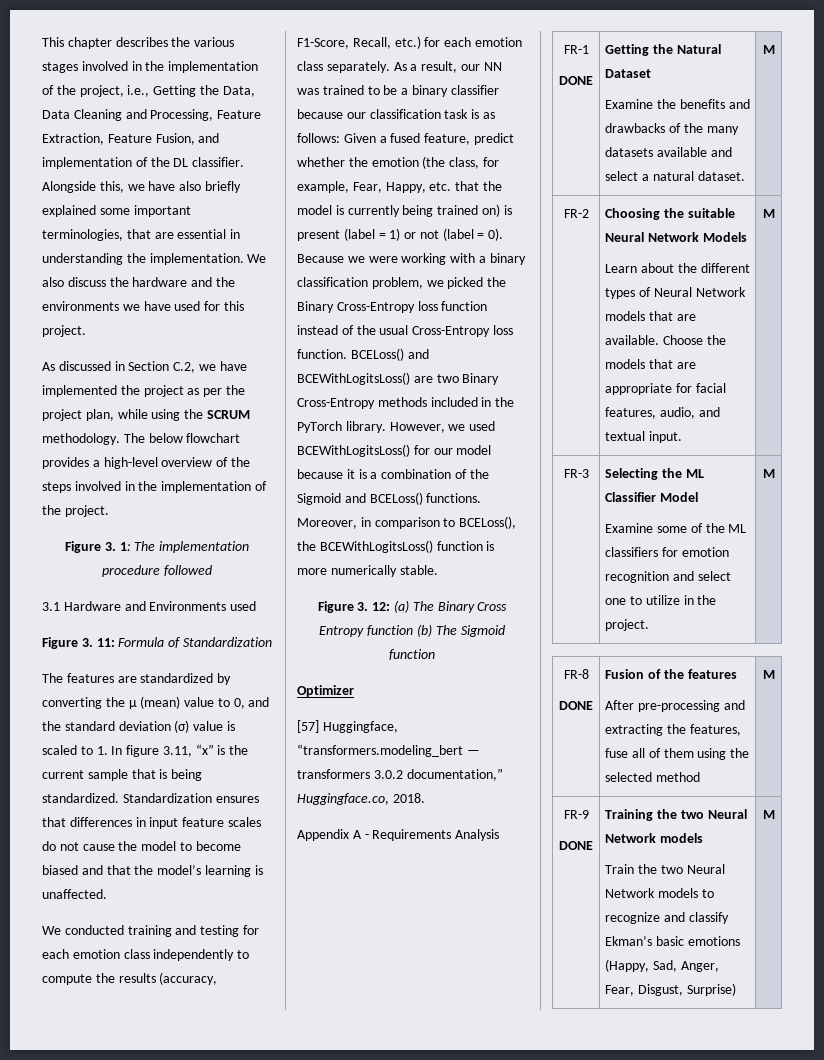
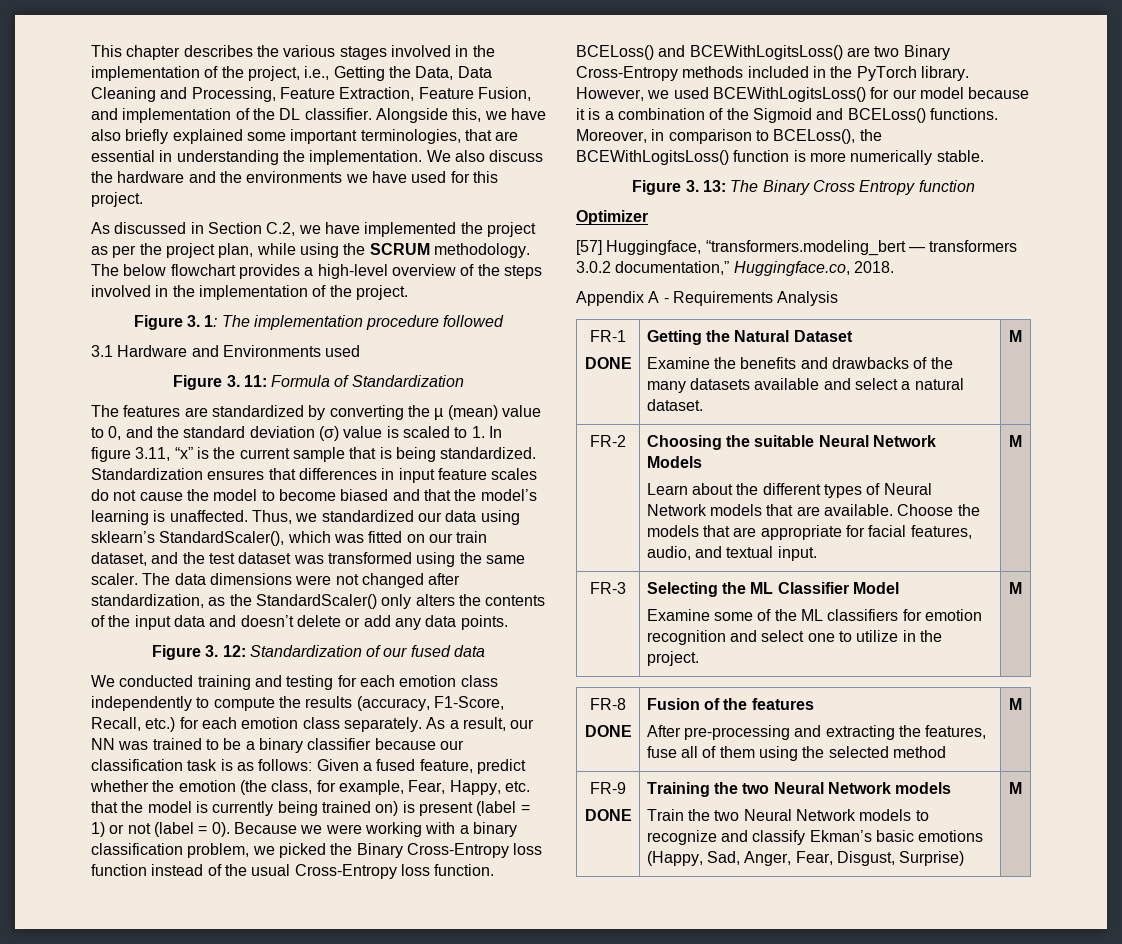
(107, 894) none -> [251,510,520,525] [91,531,488,546] [91,552,525,567] [91,573,461,588] [91,594,546,609] [91,615,508,630] [151,645,486,660] Thus, we standardized our data using sklearn’s StandardScaler(), which was fitted on our train dataset, and the test dataset was transformed using the same scaler. The data dimensions were not changed after standardization, as the StandardScaler() only alters the contents of the input data and doesn’t delete or add any data points. // Figure 3. 12: Standardization of our fused data
[372,600,409,613] 12: (a) -> [703,180,727,192] 13:
[417,624,505,637] [389,649,435,660] (b) The Sigmoid function -> (975, 186) none

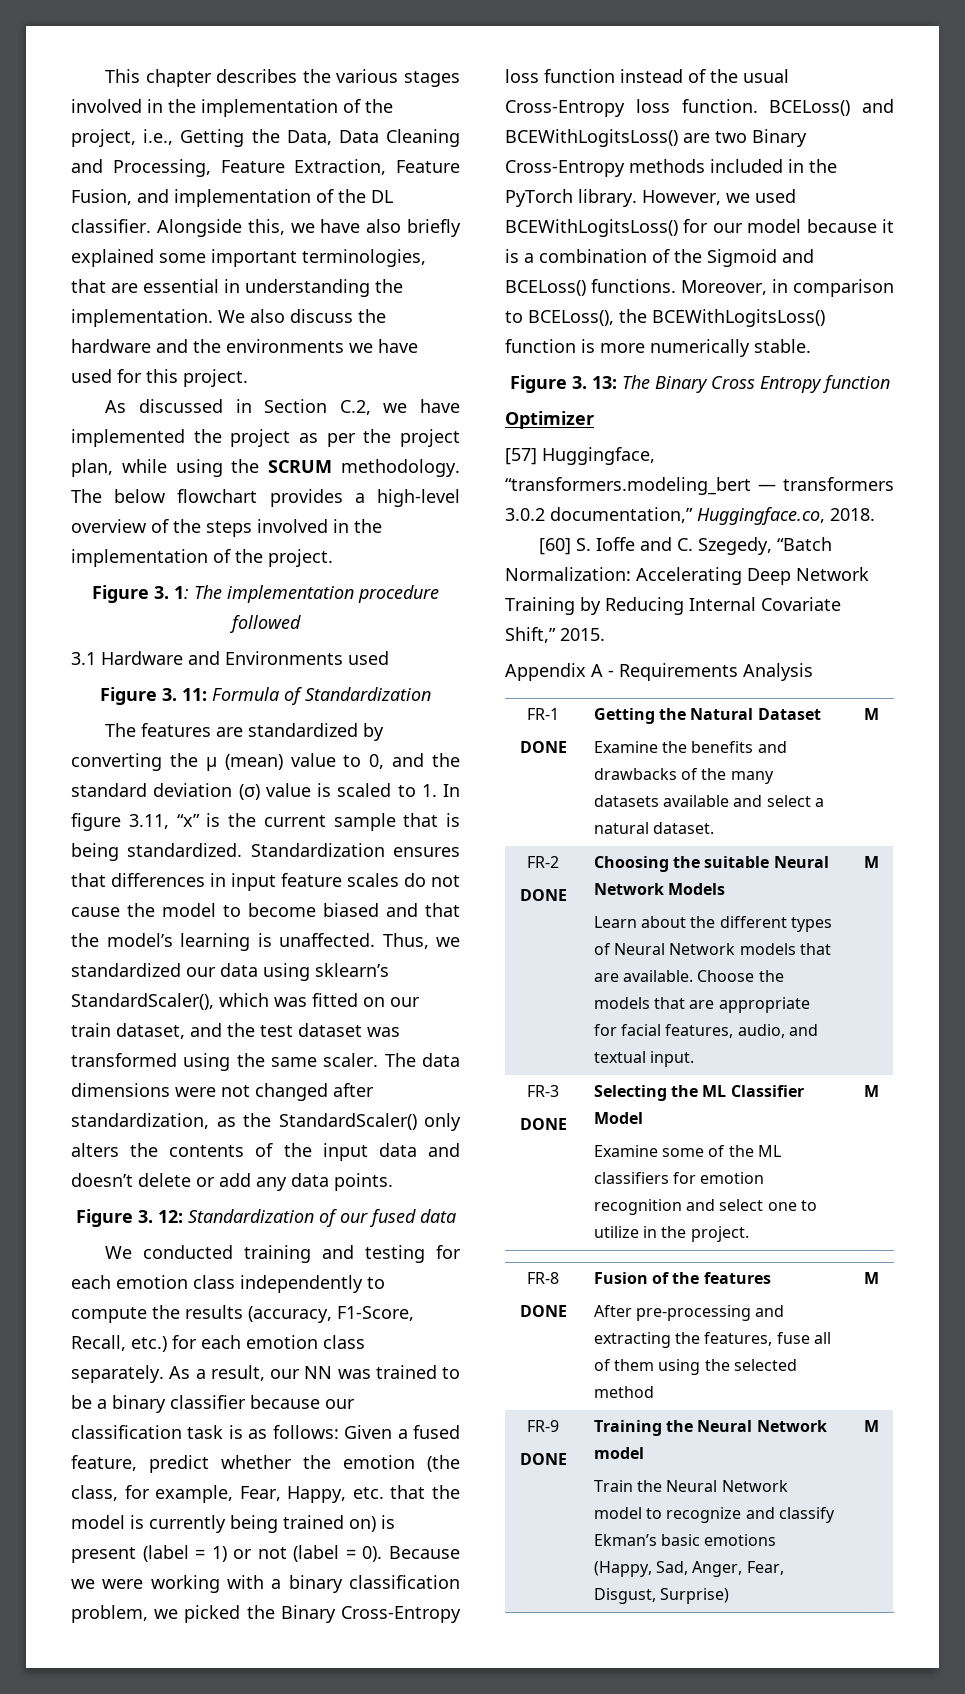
(894, 267) none -> [539,537,833,555] [505,567,869,585] [505,597,841,615] [505,627,605,643] // [60] S. Ioffe and C. Szegedy, “Batch Normalization: Accelerating Deep Network Training by Reducing Internal Covariate Shift,” 2015.
(626, 441) none -> [519,889,567,901] // DONE
(626, 588) none -> [519,1118,567,1130] // DONE
[742,782,952,794] two Neural Network models -> [697,1420,827,1432] [593,1447,644,1459] Neural Network model
[714,809,912,821] two Neural Network models -> [666,1480,788,1492] [593,1507,642,1519] Neural Network model

